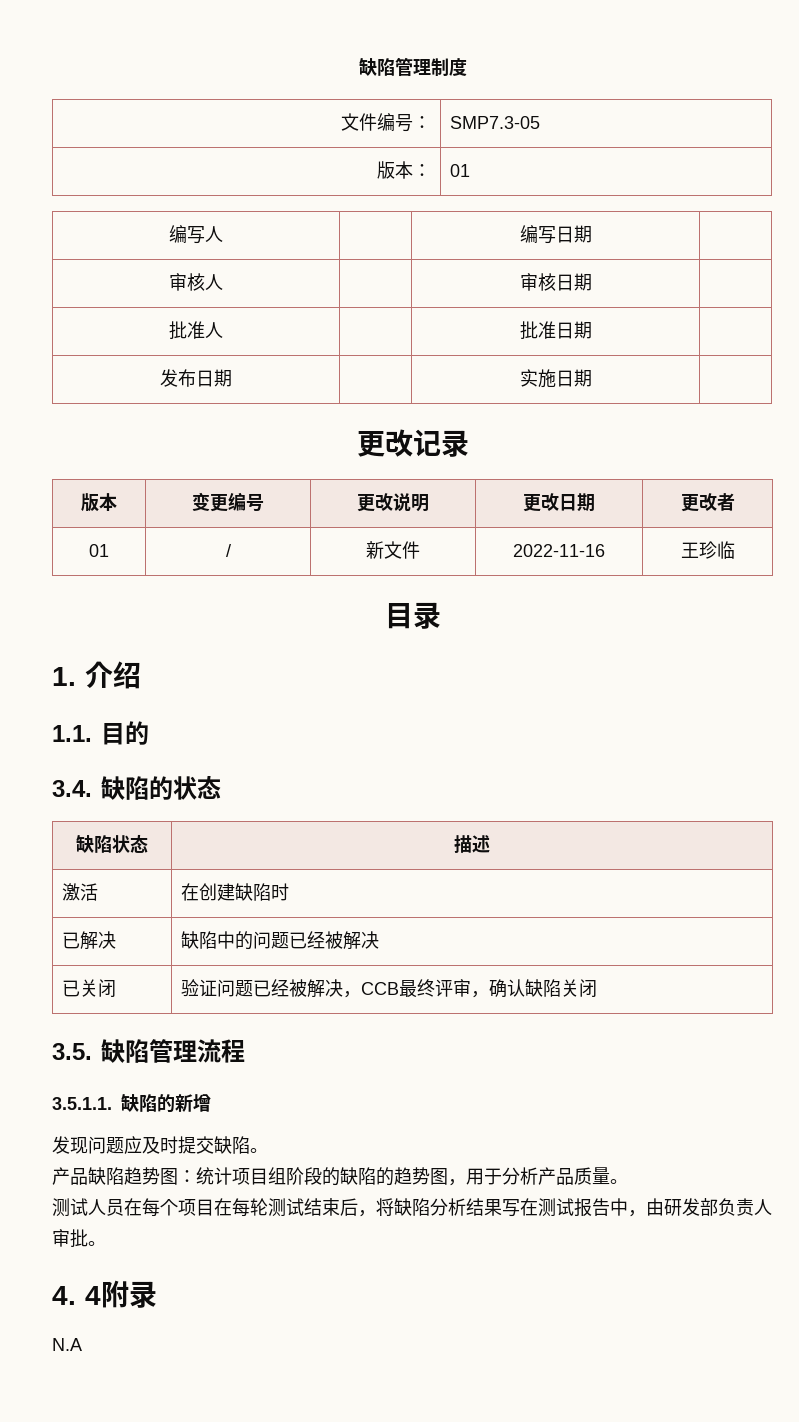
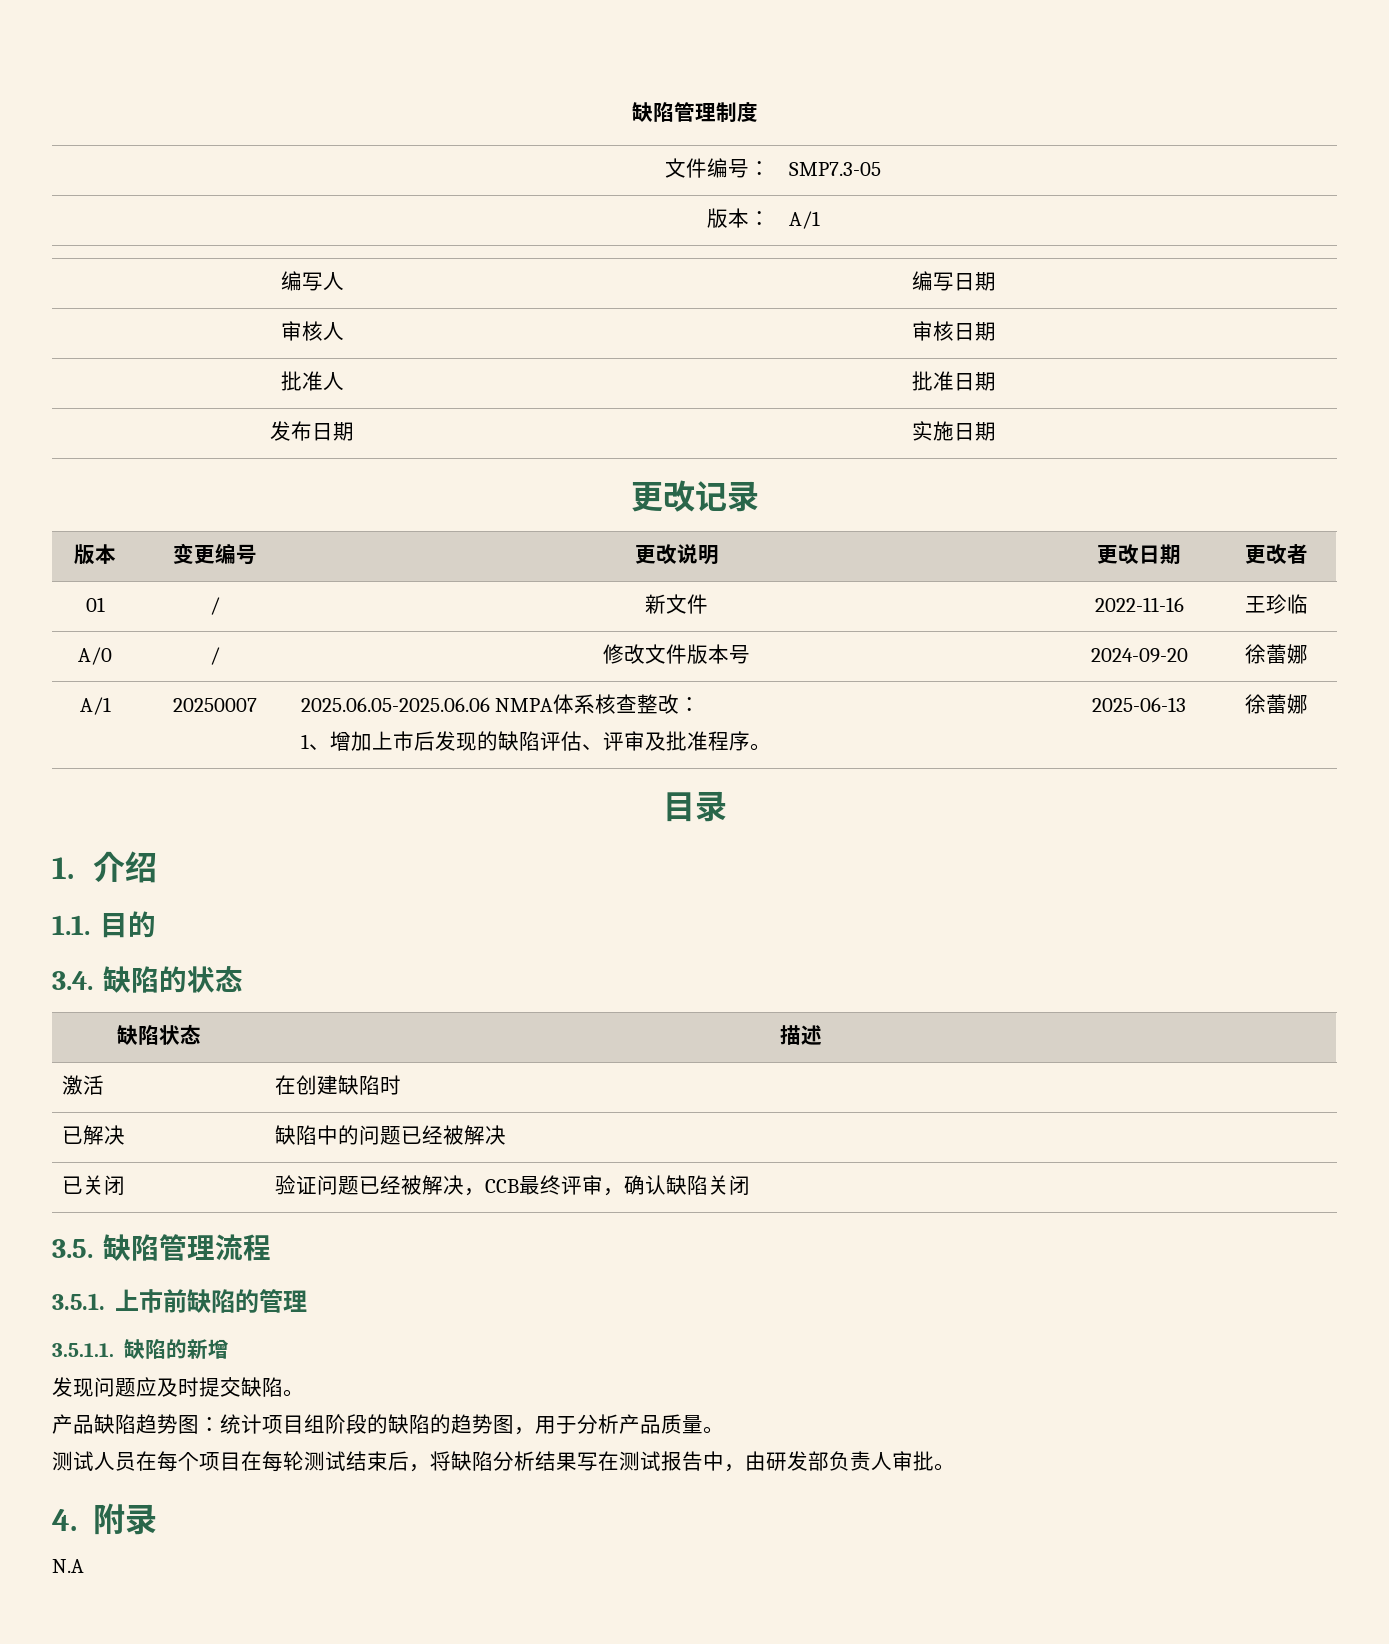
[449,164,470,177] 01 -> [788,211,820,229] A/1
(735, 550) none -> [78,647,112,665] [209,647,220,665] [603,644,750,664] [1090,648,1188,663] [1245,644,1308,664] [79,697,111,715] [172,698,257,712] [300,694,701,714] [300,731,771,751] [1092,697,1186,712] [1245,694,1308,714] // A/0 | / | 修改文件版本号 | 2024-09-20 | 徐蕾娜 // A/1 | 20250007 | 2025.06.05-2025.06.06 NMPA体系核查整改： // 1、增加上市后发现的缺陷评估、评审及批准程序。 | 2025-06-13 | 徐蕾娜
(245, 1051) none -> [52,1289,308,1313] // 3.5.1.上市前缺陷的管理
[85,1286,101,1305] 4 -> (77, 1520) none

